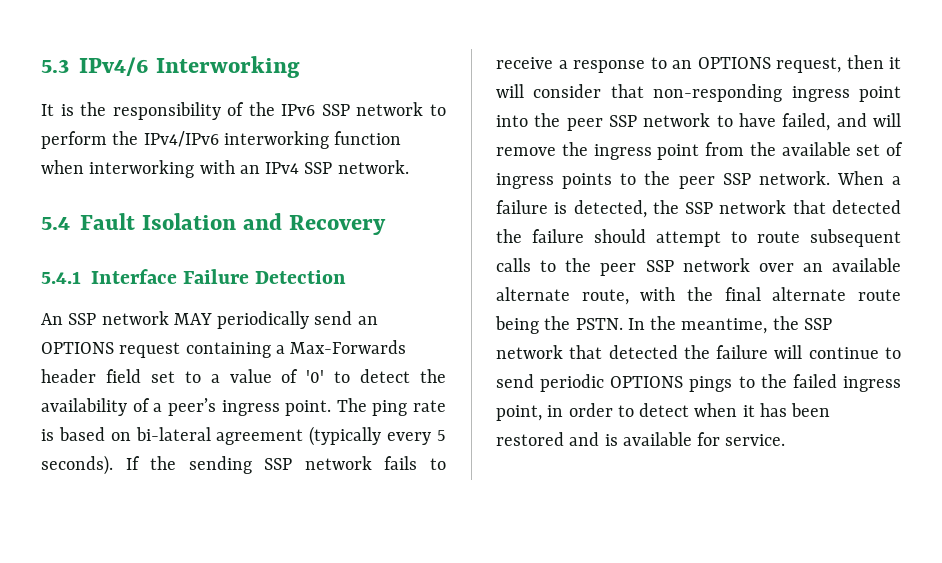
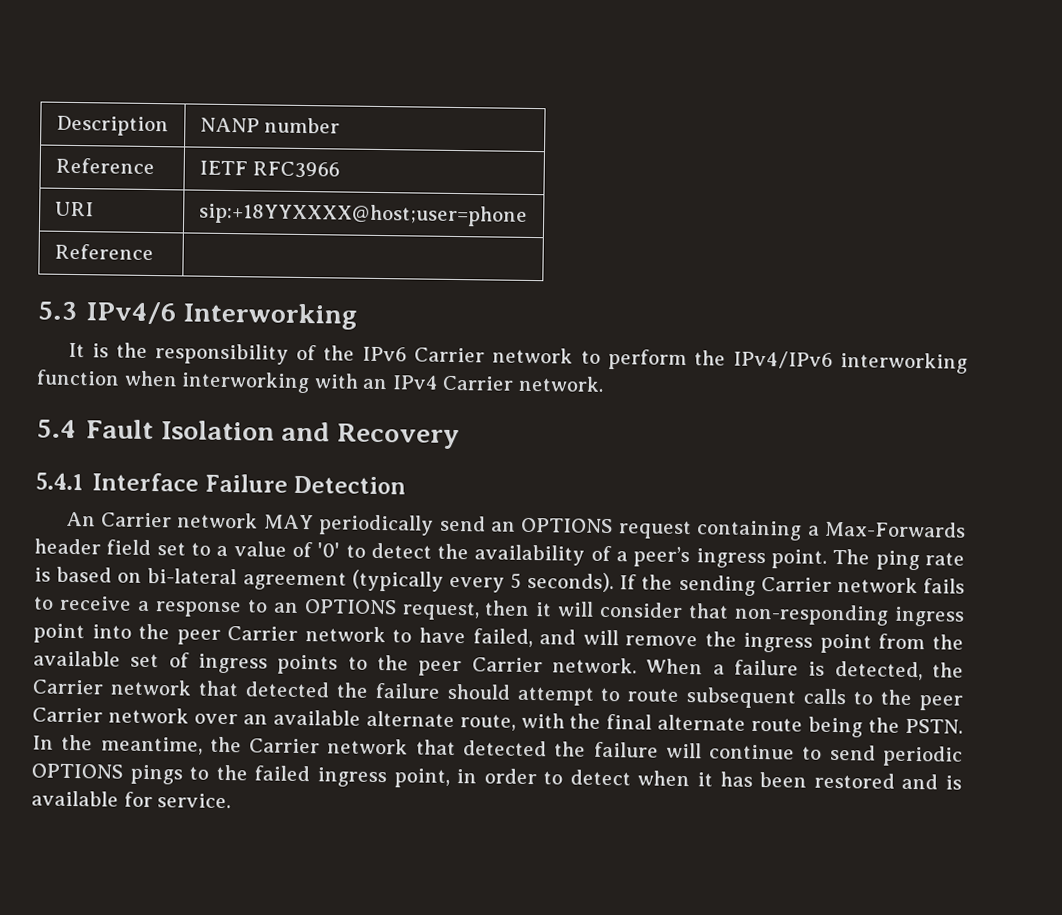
(41, 66) none -> [55,115,169,137] [199,117,341,134] [54,157,155,175] [198,160,341,179] [54,201,94,217] [198,202,528,227] [53,243,154,261] Description | NANP number // Reference | IETF RFC3966 // URI | sip:+18YYXXXX@host;user=phone // Reference | //
[321,104,350,116] SSP -> [414,347,486,363] Carrier
[304,162,333,174] SSP -> [442,375,515,391] Carrier
[68,313,97,325] SSP -> [100,512,172,528] Carrier
[264,458,293,470] SSP -> [760,577,832,592] Carrier
[609,115,637,127] SSP -> [227,626,299,641] Carrier
[722,173,751,185] SSP -> [471,657,543,673] Carrier
[685,202,714,214] SSP -> [32,679,104,695] Carrier
[645,260,674,272] SSP -> [32,707,103,723] Carrier
[803,318,832,330] SSP -> [249,738,321,754] Carrier

